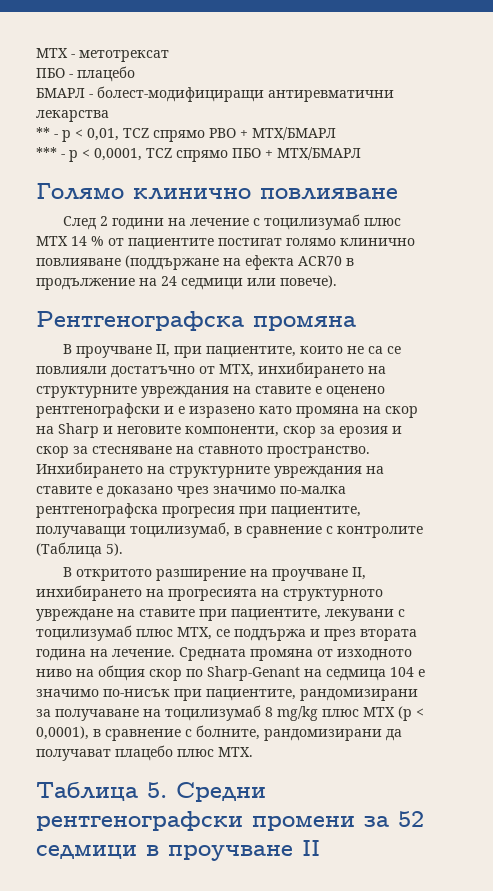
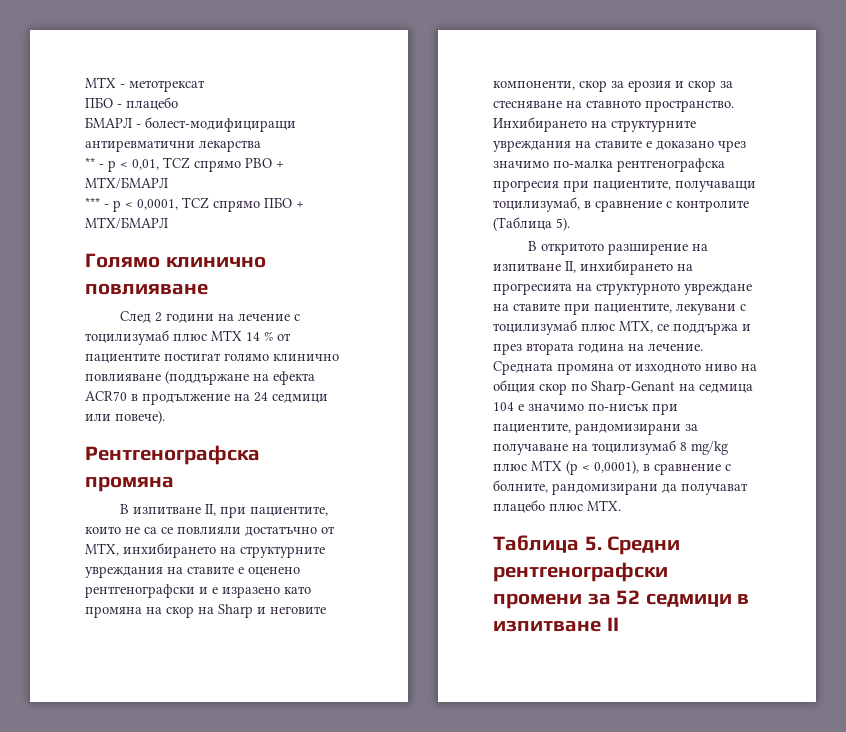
[76,346,153,358] проучване -> [132,506,201,514] изпитване
[272,569,349,581] проучване -> [493,263,561,271] изпитване
[168,845,293,861] проучване -> [493,620,601,632] изпитване

